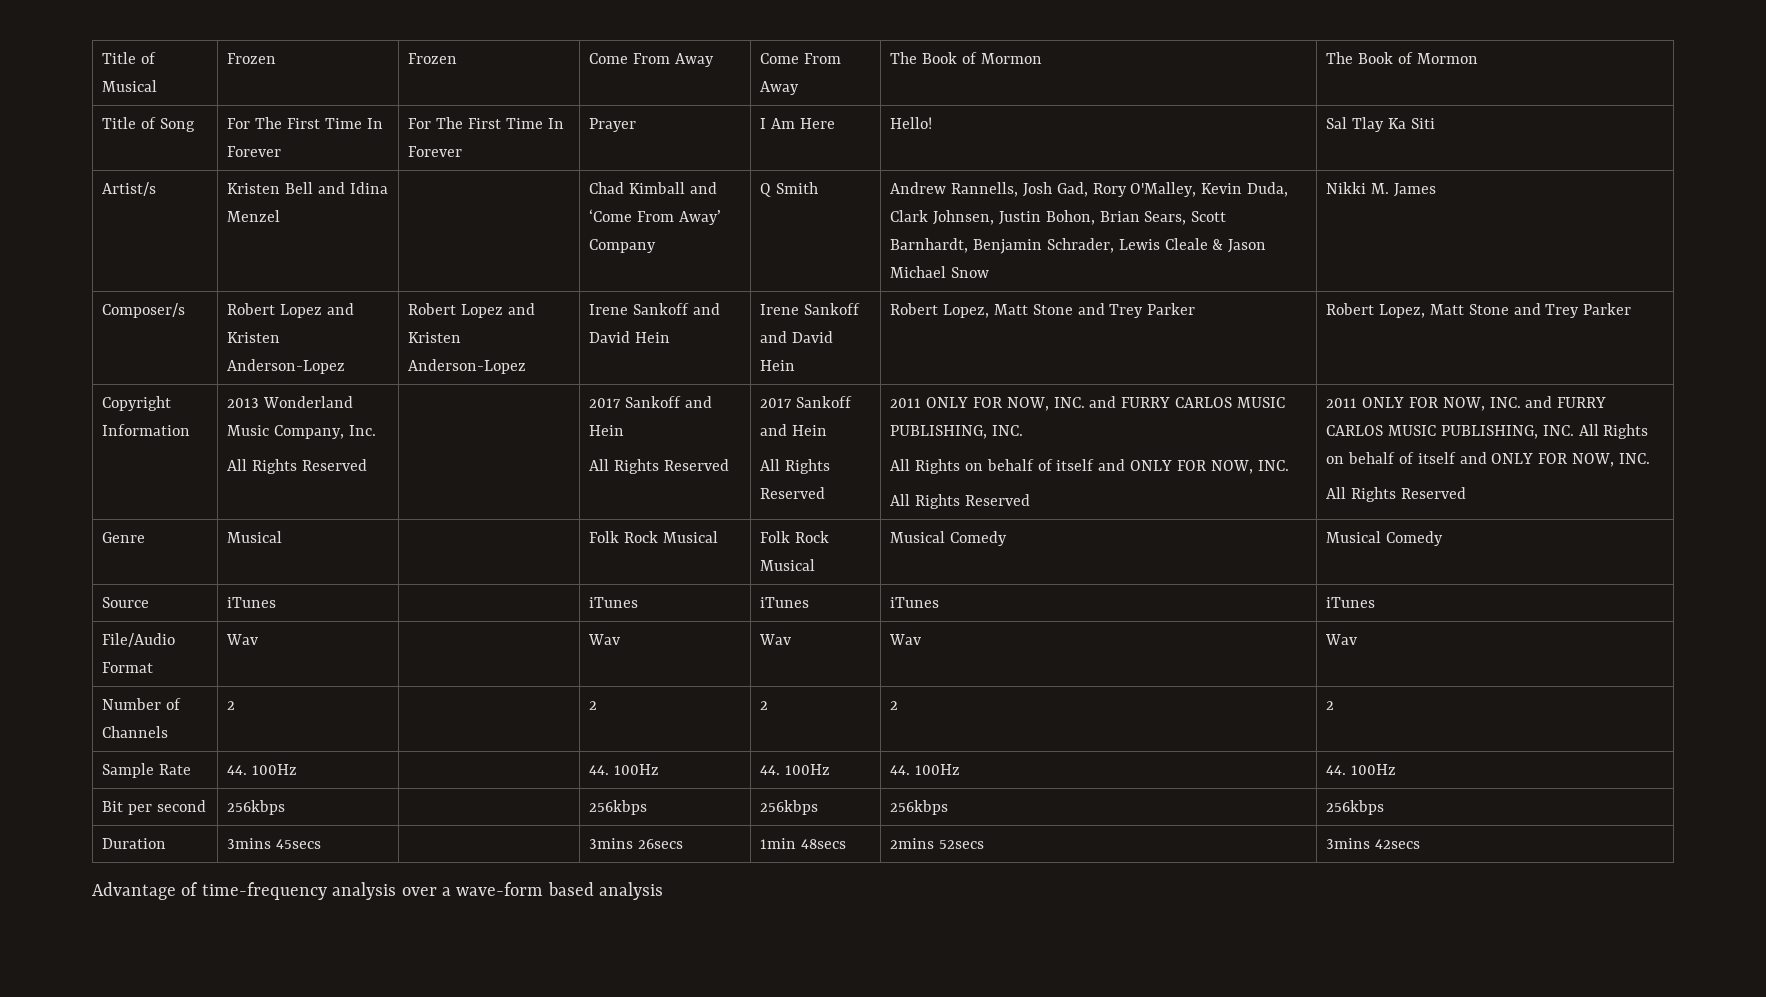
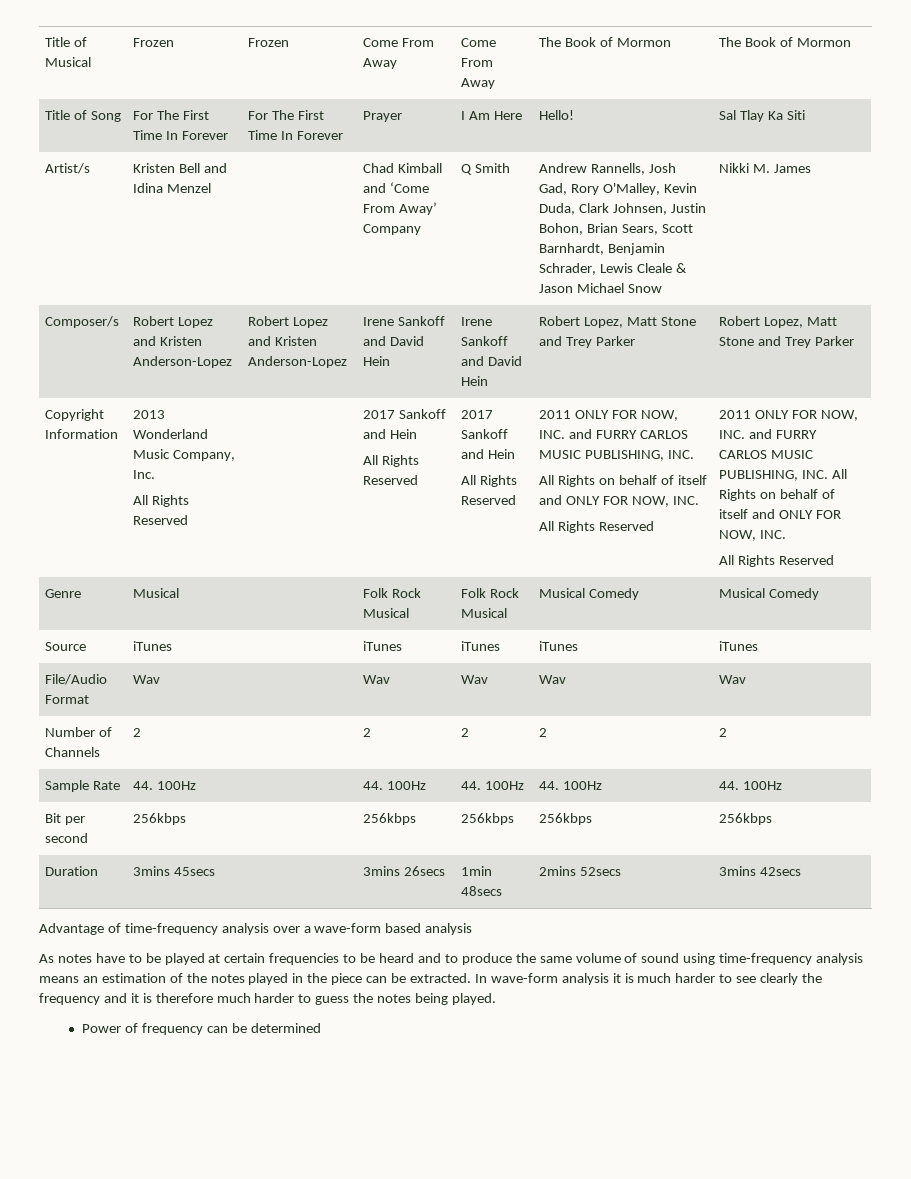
(664, 891) none -> [39,953,864,965] [39,973,823,985] [39,993,496,1005] [82,1023,321,1035] // As notes have to be played at certain frequencies to be heard and to produce the same volume of sound using time-frequency analysis means an estimation of the notes played in the piece can be extracted. In wave-form analysis it is much harder to see clearly the frequency and it is therefore much harder to guess the notes being played. // Power of frequency can be determined

